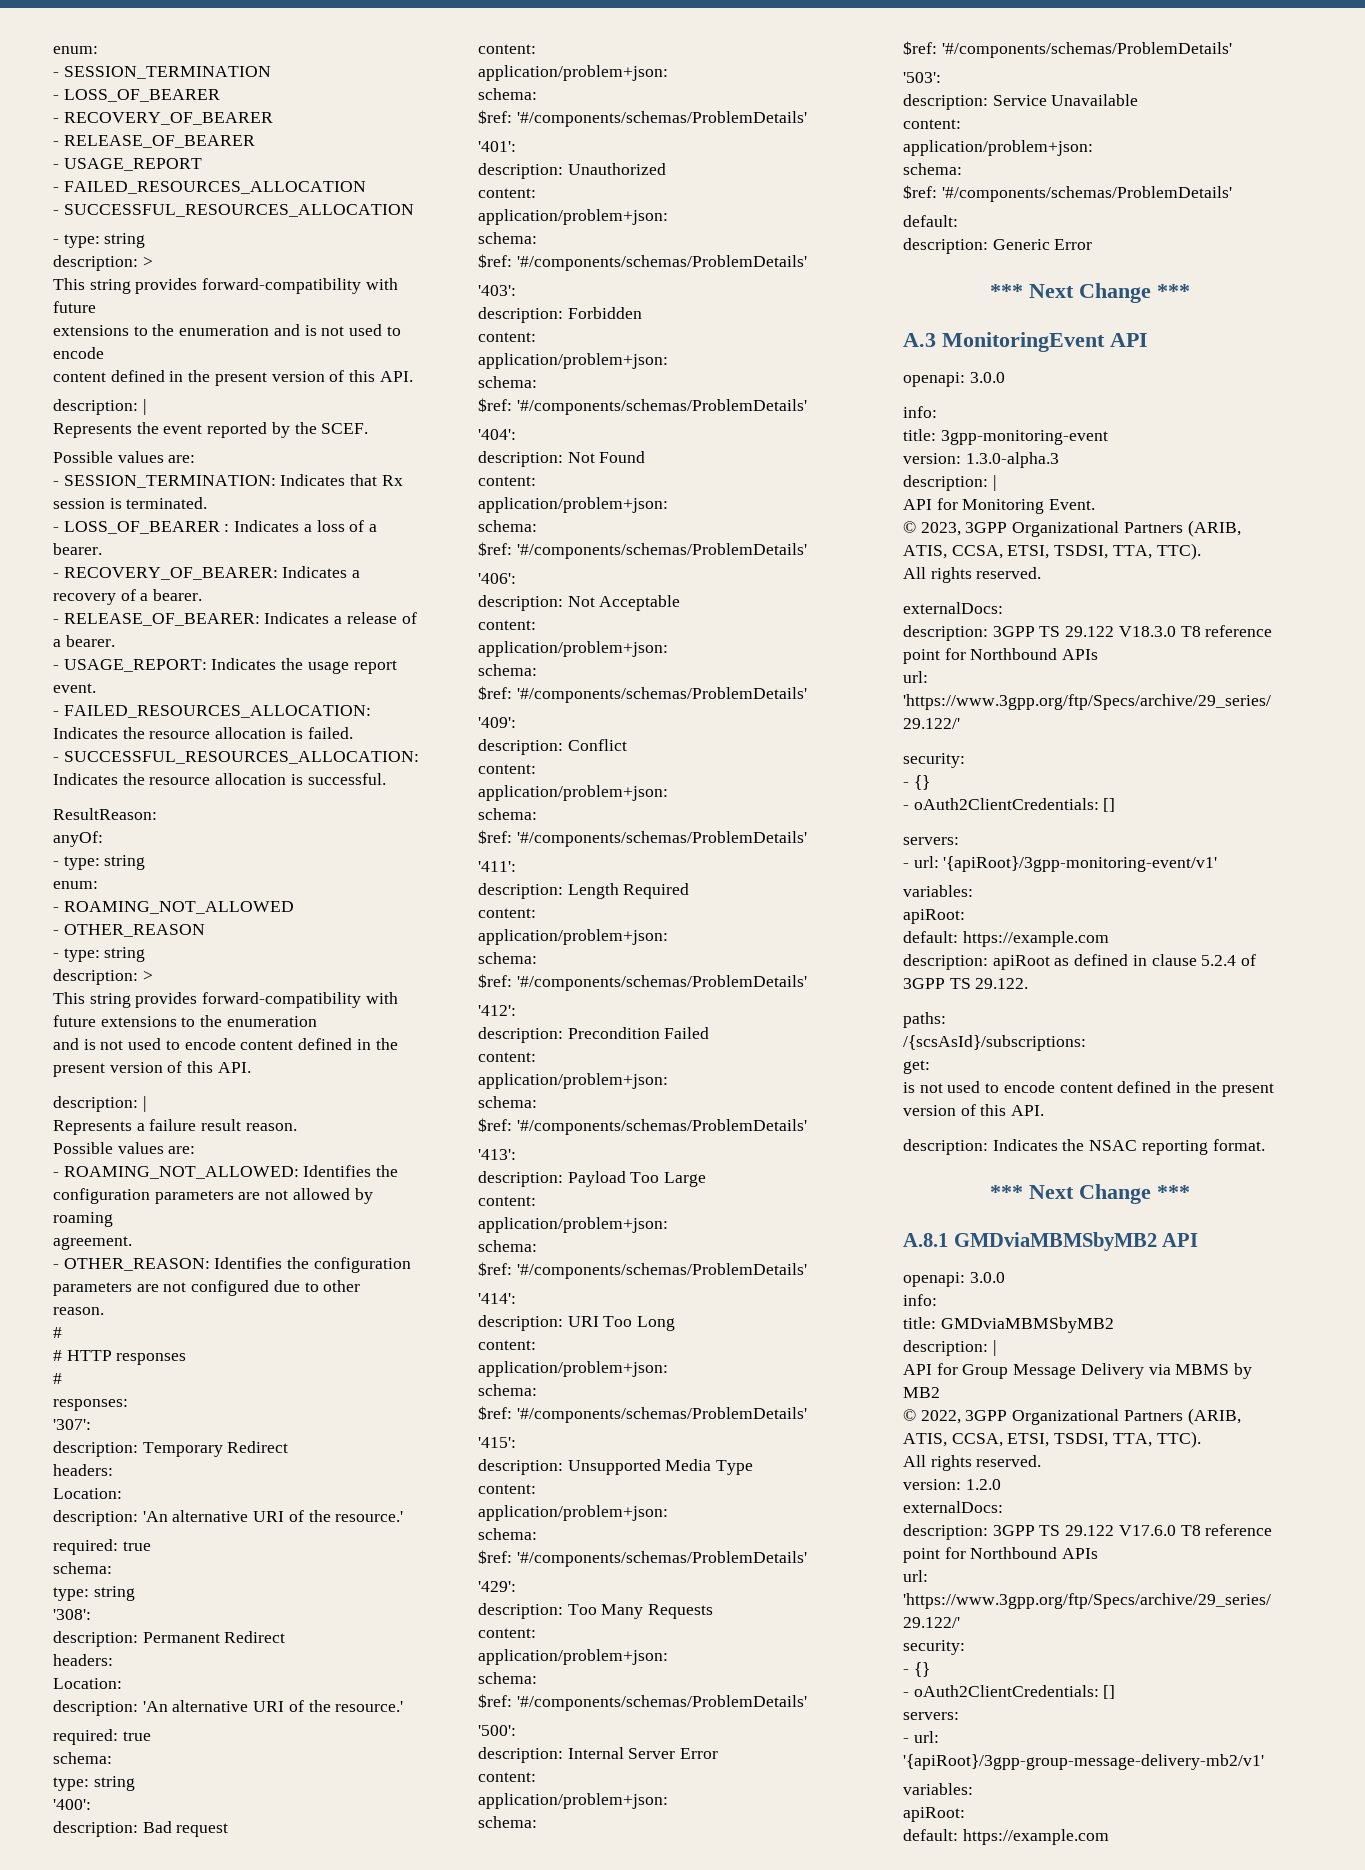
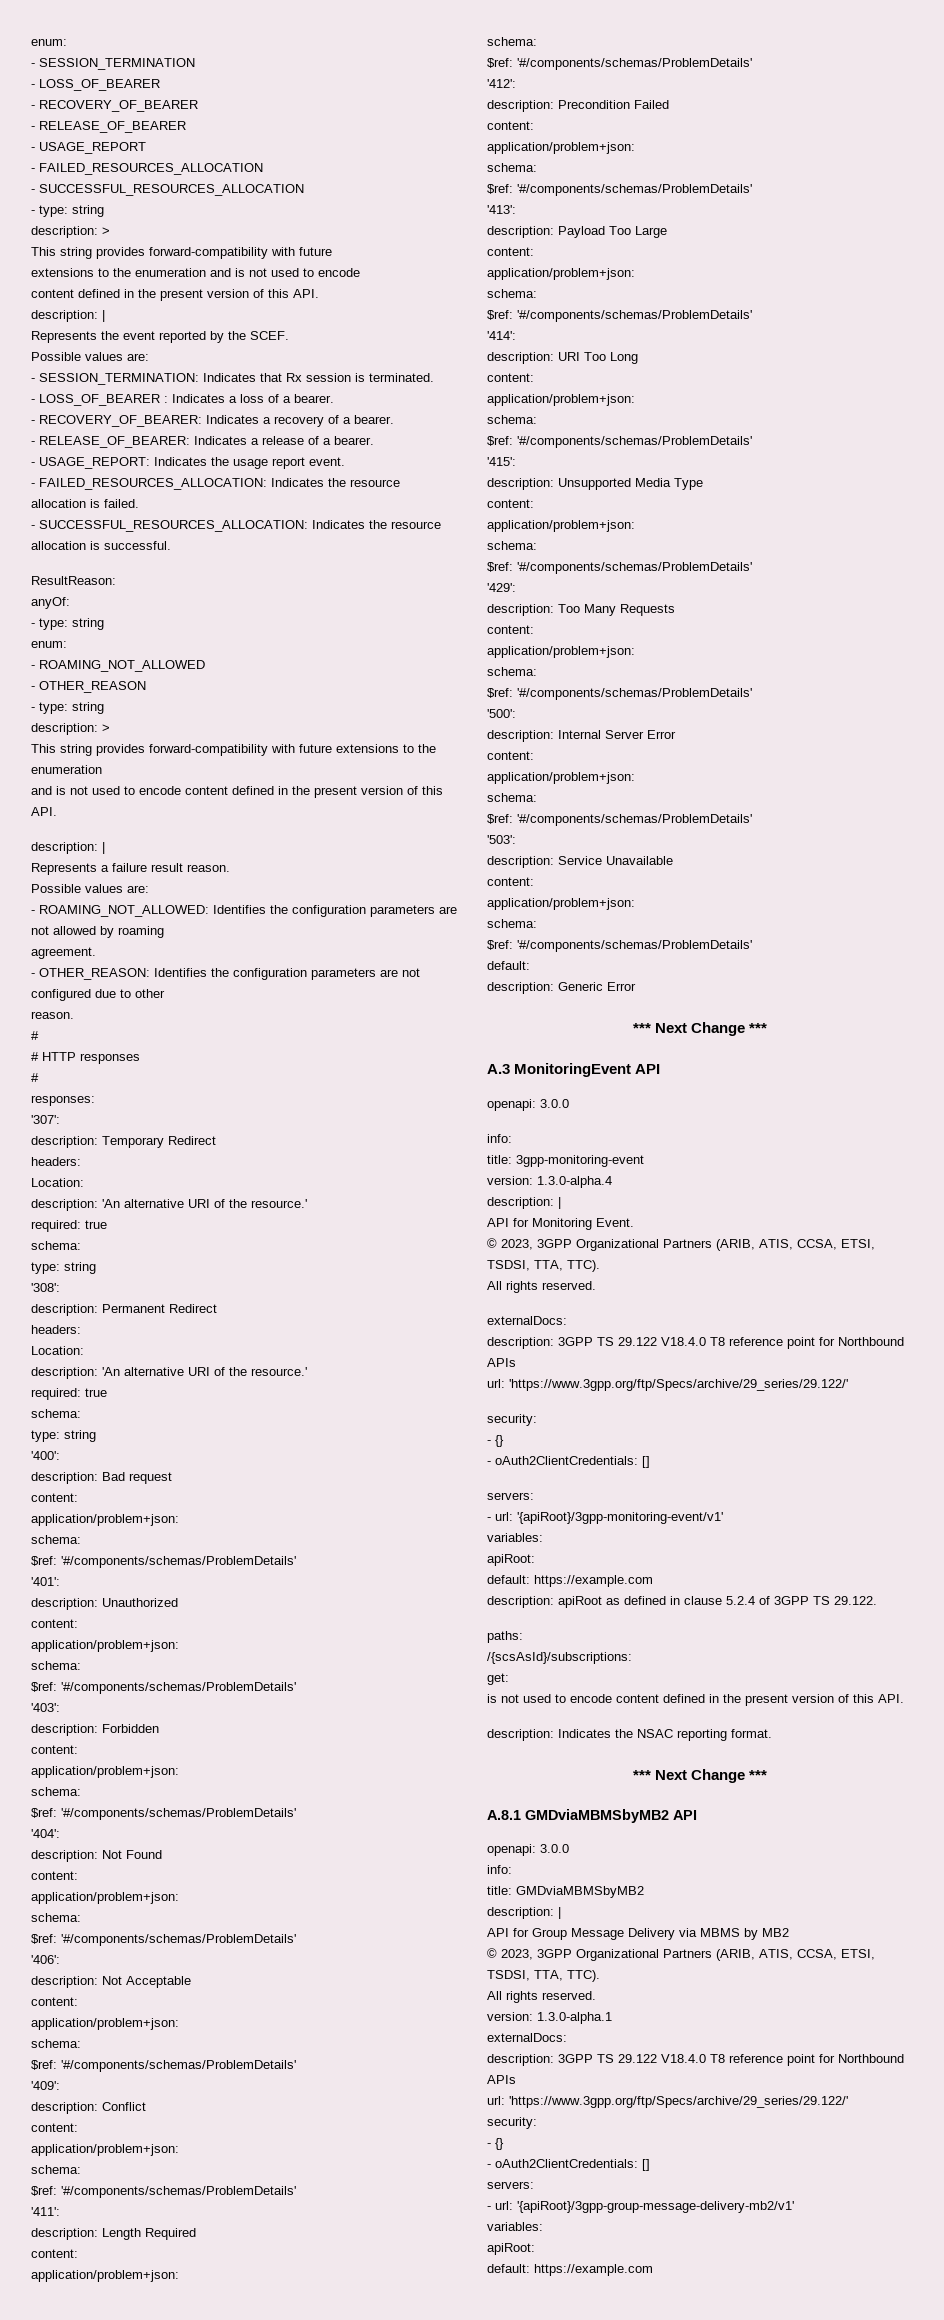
[965,452,1059,468] 1.3.0-alpha.3 -> [537,1176,612,1188] 1.3.0-alpha.4
[1118,626,1176,637] V18.3.0 -> [661,1337,706,1346] V18.4.0
[920,1410,961,1424] 2022, -> [501,1949,533,1960] 2023,
[965,1479,1001,1490] [903,1501,1003,1513] [903,1524,1176,1540] 1.2.0 // externalDocs: // description: 3GPP TS 29.122 V17.6.0 -> [537,2012,612,2024] [487,2033,567,2042] [487,2054,706,2066] 1.3.0-alpha.1 // externalDocs: // description: 3GPP TS 29.122 V18.4.0

